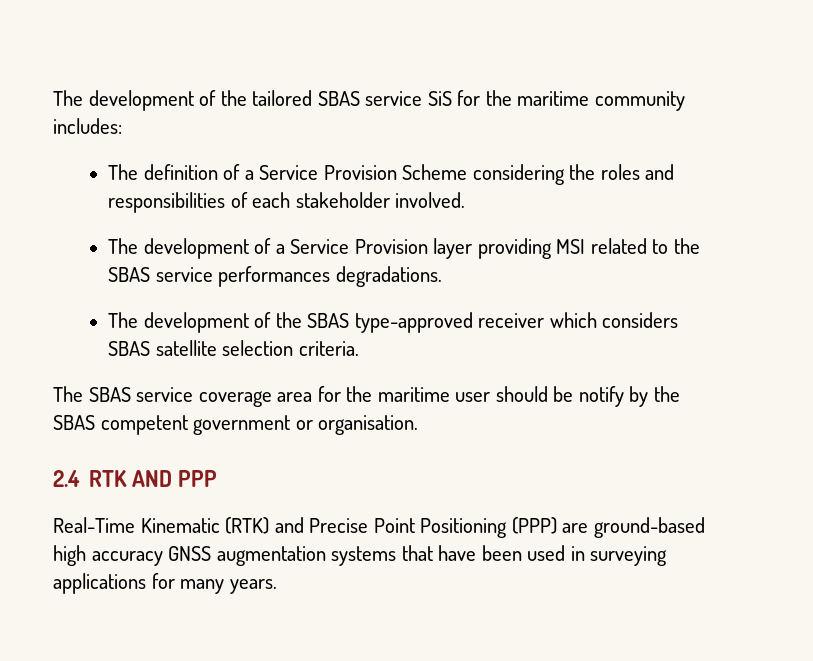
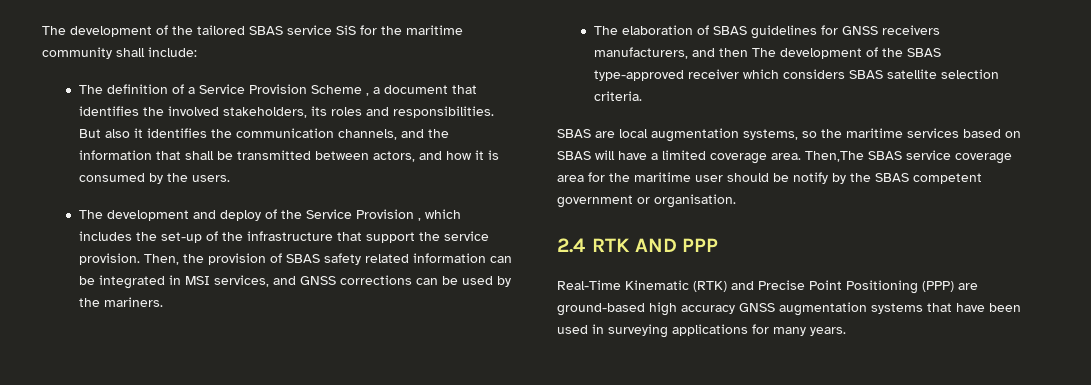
[53,118,122,134] includes: -> [116,47,197,57] shall include:
[472,164,675,185] [108,192,466,213] [108,238,700,259] [108,266,442,287] considering the roles and responsibilities of each stakeholder involved. // The development of a Service Provision layer providing MSI related to the SBAS service performances degradations. // -> [365,85,477,96] [78,106,494,118] [78,128,449,140] [78,150,499,162] [78,173,230,184] [78,209,461,221] [78,231,489,243] [78,253,512,265] [78,275,511,289] [78,297,163,307] [593,25,940,39] [593,47,748,59] , a document that identifies the involved stakeholders, its roles and responsibilities. But also it identifies the communication channels, and the information that shall be transmitted between actors, and how it is consumed by the users. // The development and deploy of the Service Provision , which includes the set-up of the infrastructure that support the service provision. Then, the provision of SBAS safety related information can be integrated in MSI services, and GNSS corrections can be used by the mariners. // The elaboration of SBAS guidelines for GNSS receivers manufacturers, and then
[53,386,83,402] The -> [557,128,1021,142] [557,150,864,164] SBAS are local augmentation systems, so the maritime services based on SBAS will have a limited coverage area. Then,The

